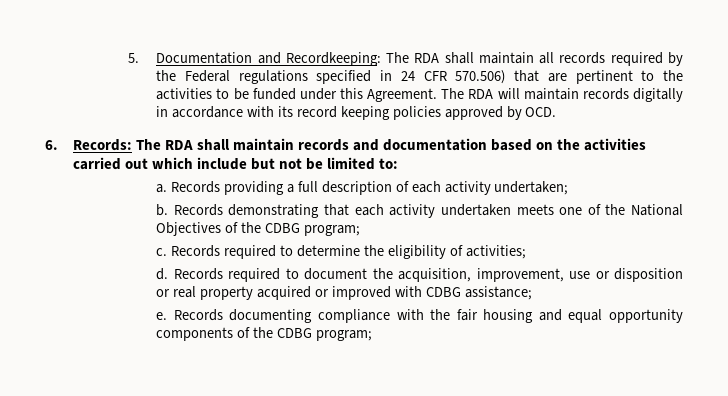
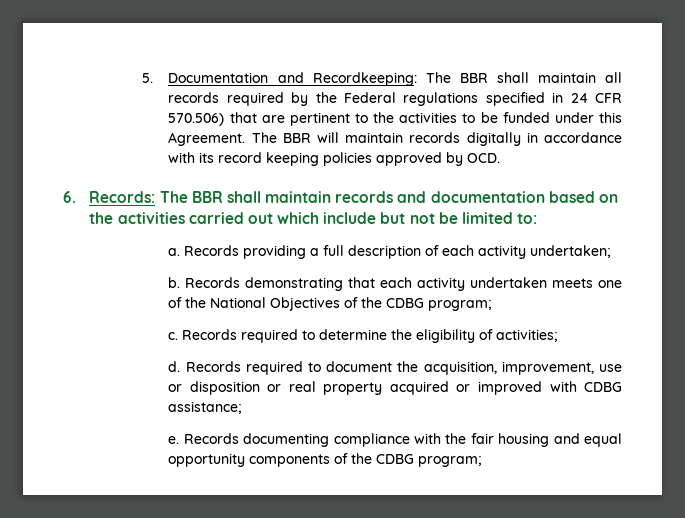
[414,53,440,63] RDA -> [459,73,488,83] BBR
[468,89,494,99] RDA -> [282,133,311,143] BBR
[164,140,193,150] RDA -> [191,191,223,203] BBR

